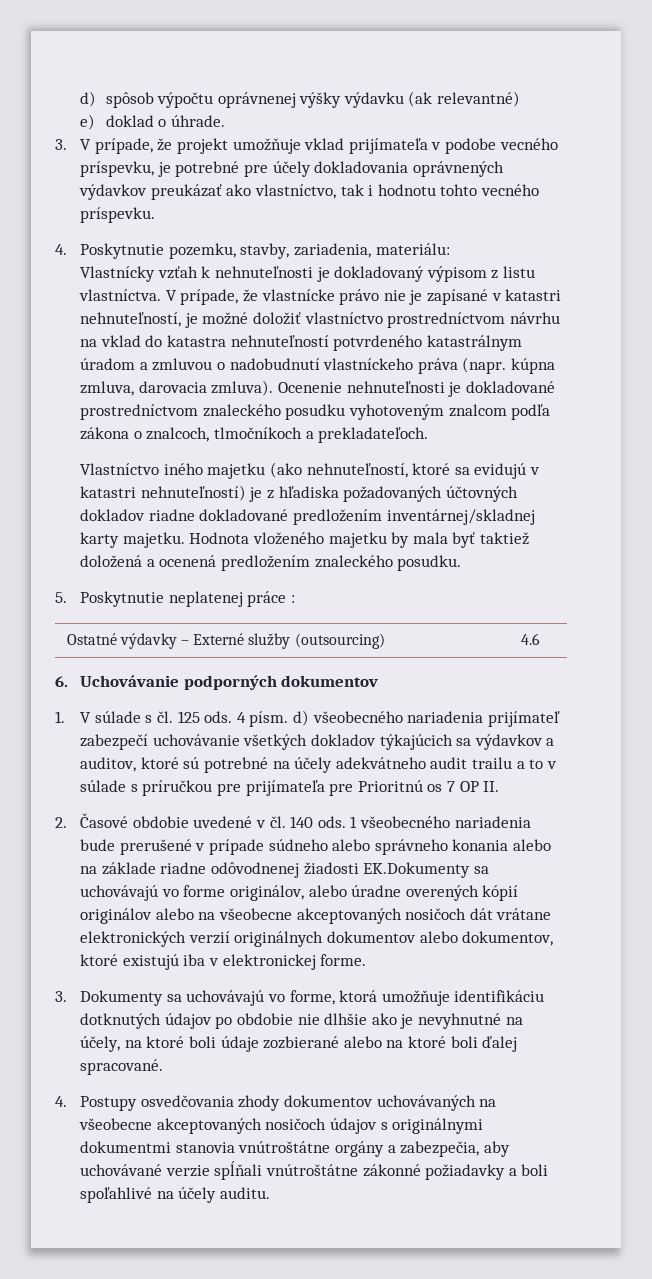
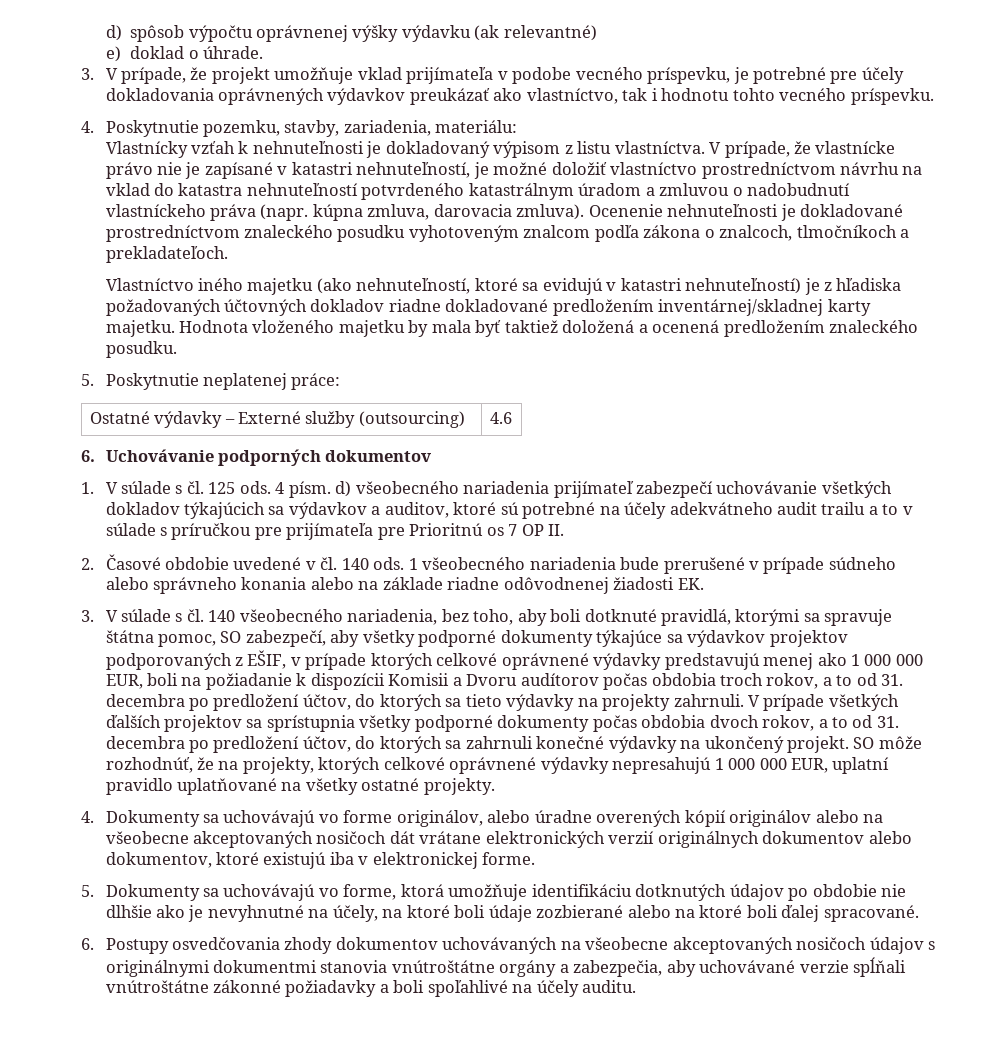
[247,591,296,607] práce : -> [291,373,341,390] práce:
[363,862,471,878] EK.Dokumenty -> [677,578,704,590] [81,609,893,626] [105,630,848,647] [105,650,923,670] [105,673,904,690] [105,694,899,711] [105,715,899,732] [105,736,922,753] [105,757,890,774] [105,778,495,795] [81,810,200,827] EK. // 3. V súlade s čl. 140 všeobecného nariadenia, bez toho, aby boli dotknuté pravidlá, ktorými sa spravuje štátna pomoc, SO zabezpečí, aby všetky podporné dokumenty týkajúce sa výdavkov projektov podporovaných z EŠIF, v prípade ktorých celkové oprávnené výdavky predstavujú menej ako 1 000 000 EUR, boli na požiadanie k dispozícii Komisii a Dvoru audítorov počas obdobia troch rokov, a to od 31. decembra po predložení účtov, do ktorých sa tieto výdavky na projekty zahrnuli. V prípade všetkých ďalších projektov sa sprístupnia všetky podporné dokumenty počas obdobia dvoch rokov, a to od 31. decembra po predložení účtov, do ktorých sa zahrnuli konečné výdavky na ukončený projekt. SO môže rozhodnúť, že na projekty, ktorých celkové oprávnené výdavky nepresahujú 1 000 000 EUR, uplatní pravidlo uplatňované na všetky ostatné projekty. // 4. Dokumenty
[55,991,67,1002] 3. -> [81,885,94,897] 5.
[55,1096,67,1107] 4. -> [81,938,94,950] 6.

